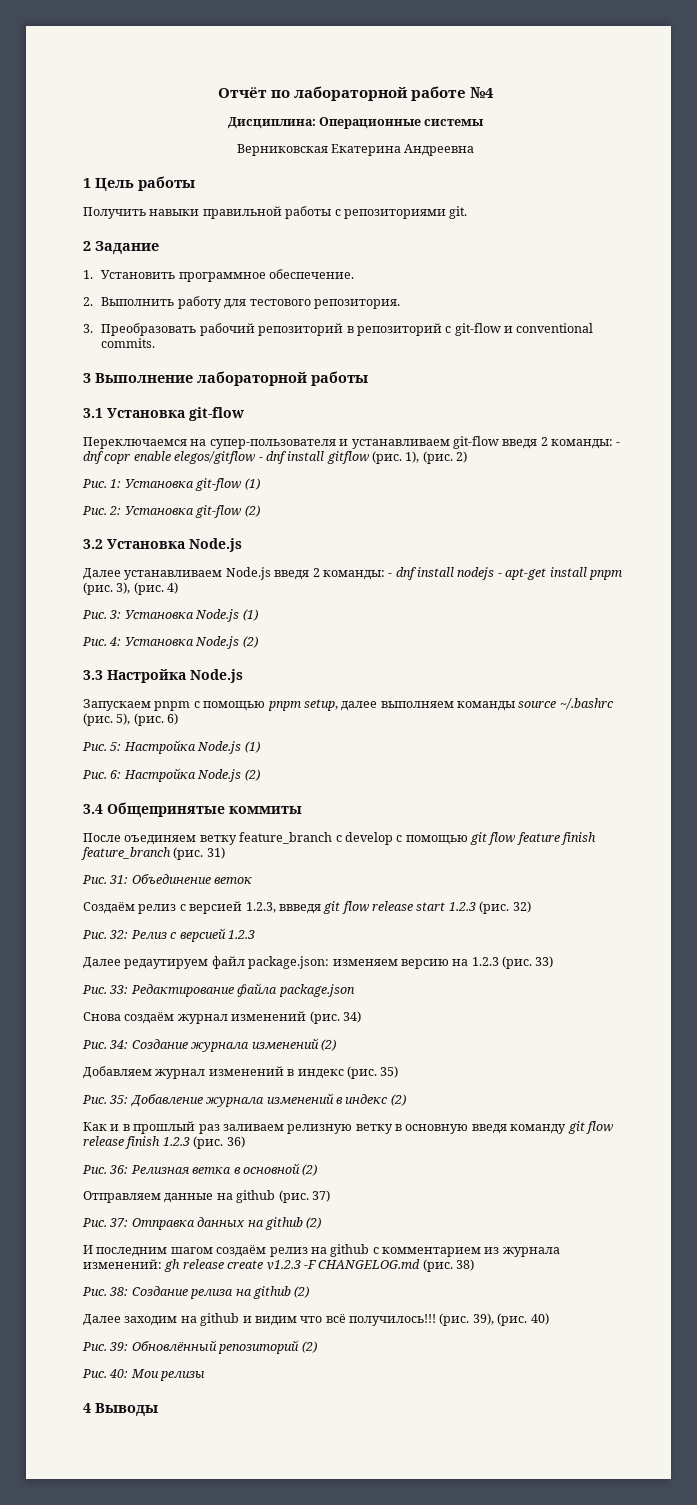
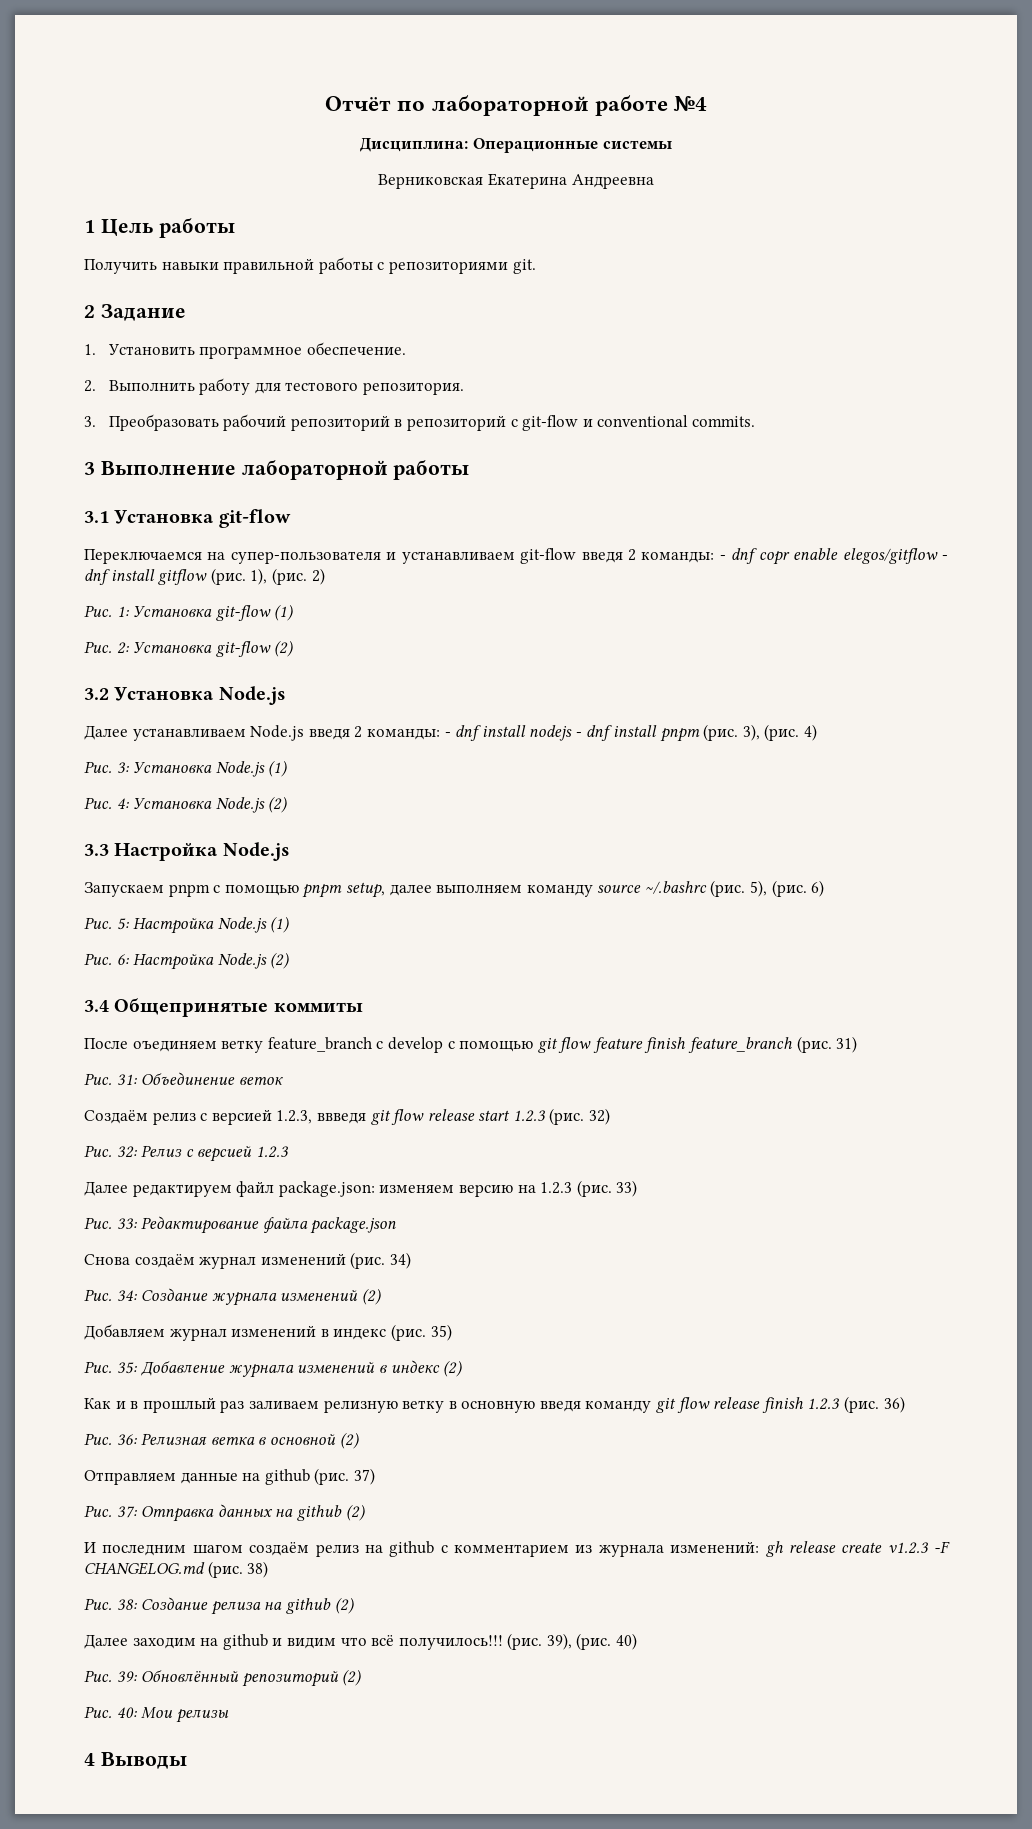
[505,568,547,580] apt-get -> [586,725,613,741] dnf
[457,701,515,711] команды -> [526,884,593,897] команду
[124,959,209,969] редаутируем -> [132,1184,232,1197] редактируем

